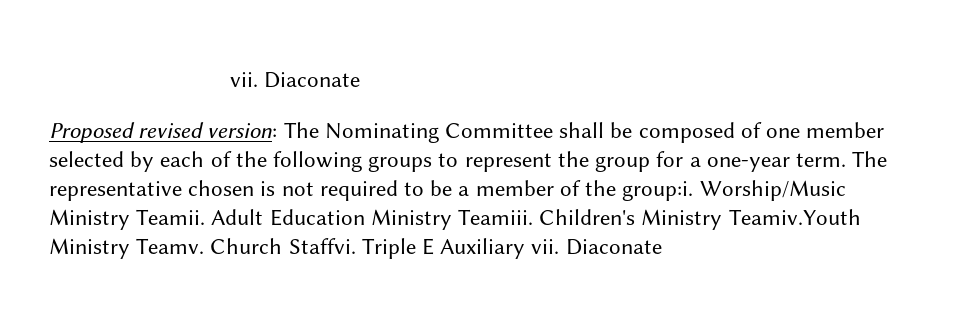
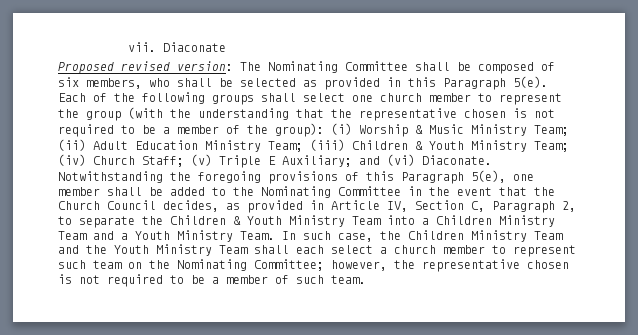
[766,122,885,138] [49,151,888,172] one member selected by each of the following groups to represent the group for a one-year term. The -> [58,76,548,90] [58,92,562,105] [58,107,352,121] six members, who shall be selected as provided in this Paragraph 5(e). Each of the following groups shall select one church member to represent the group (with the understanding that the
[622,180,846,201] [49,209,861,230] [49,238,662,259] group:i. Worship/Music Ministry Teamii. Adult Education Ministry Teamiii. Children's Ministry Teamiv.Youth Ministry Teamv. Church Staffvi. Triple E Auxiliary vii. Diaconate -> [275,123,569,137] [58,139,569,152] [58,154,492,168] [58,170,534,184] [58,186,555,198] [58,200,576,213] [58,215,555,228] [58,230,563,242] [58,244,576,257] [58,259,569,272] [58,274,366,287] group): (i) Worship & Music Ministry Team; (ii) Adult Education Ministry Team; (iii) Children & Youth Ministry Team; (iv) Church Staff; (v) Triple E Auxiliary; and (vi) Diaconate. Notwithstanding the foregoing provisions of this Paragraph 5(e), one member shall be added to the Nominating Committee in the event that the Church Council decides, as provided in Article IV, Section C, Paragraph 2, to separate the Children & Youth Ministry Team into a Children Ministry Team and a Youth Ministry Team. In such case, the Children Ministry Team and the Youth Ministry Team shall each select a church member to represent such team on the Nominating Committee; however, the representative chosen is not required to be a member of such team.

